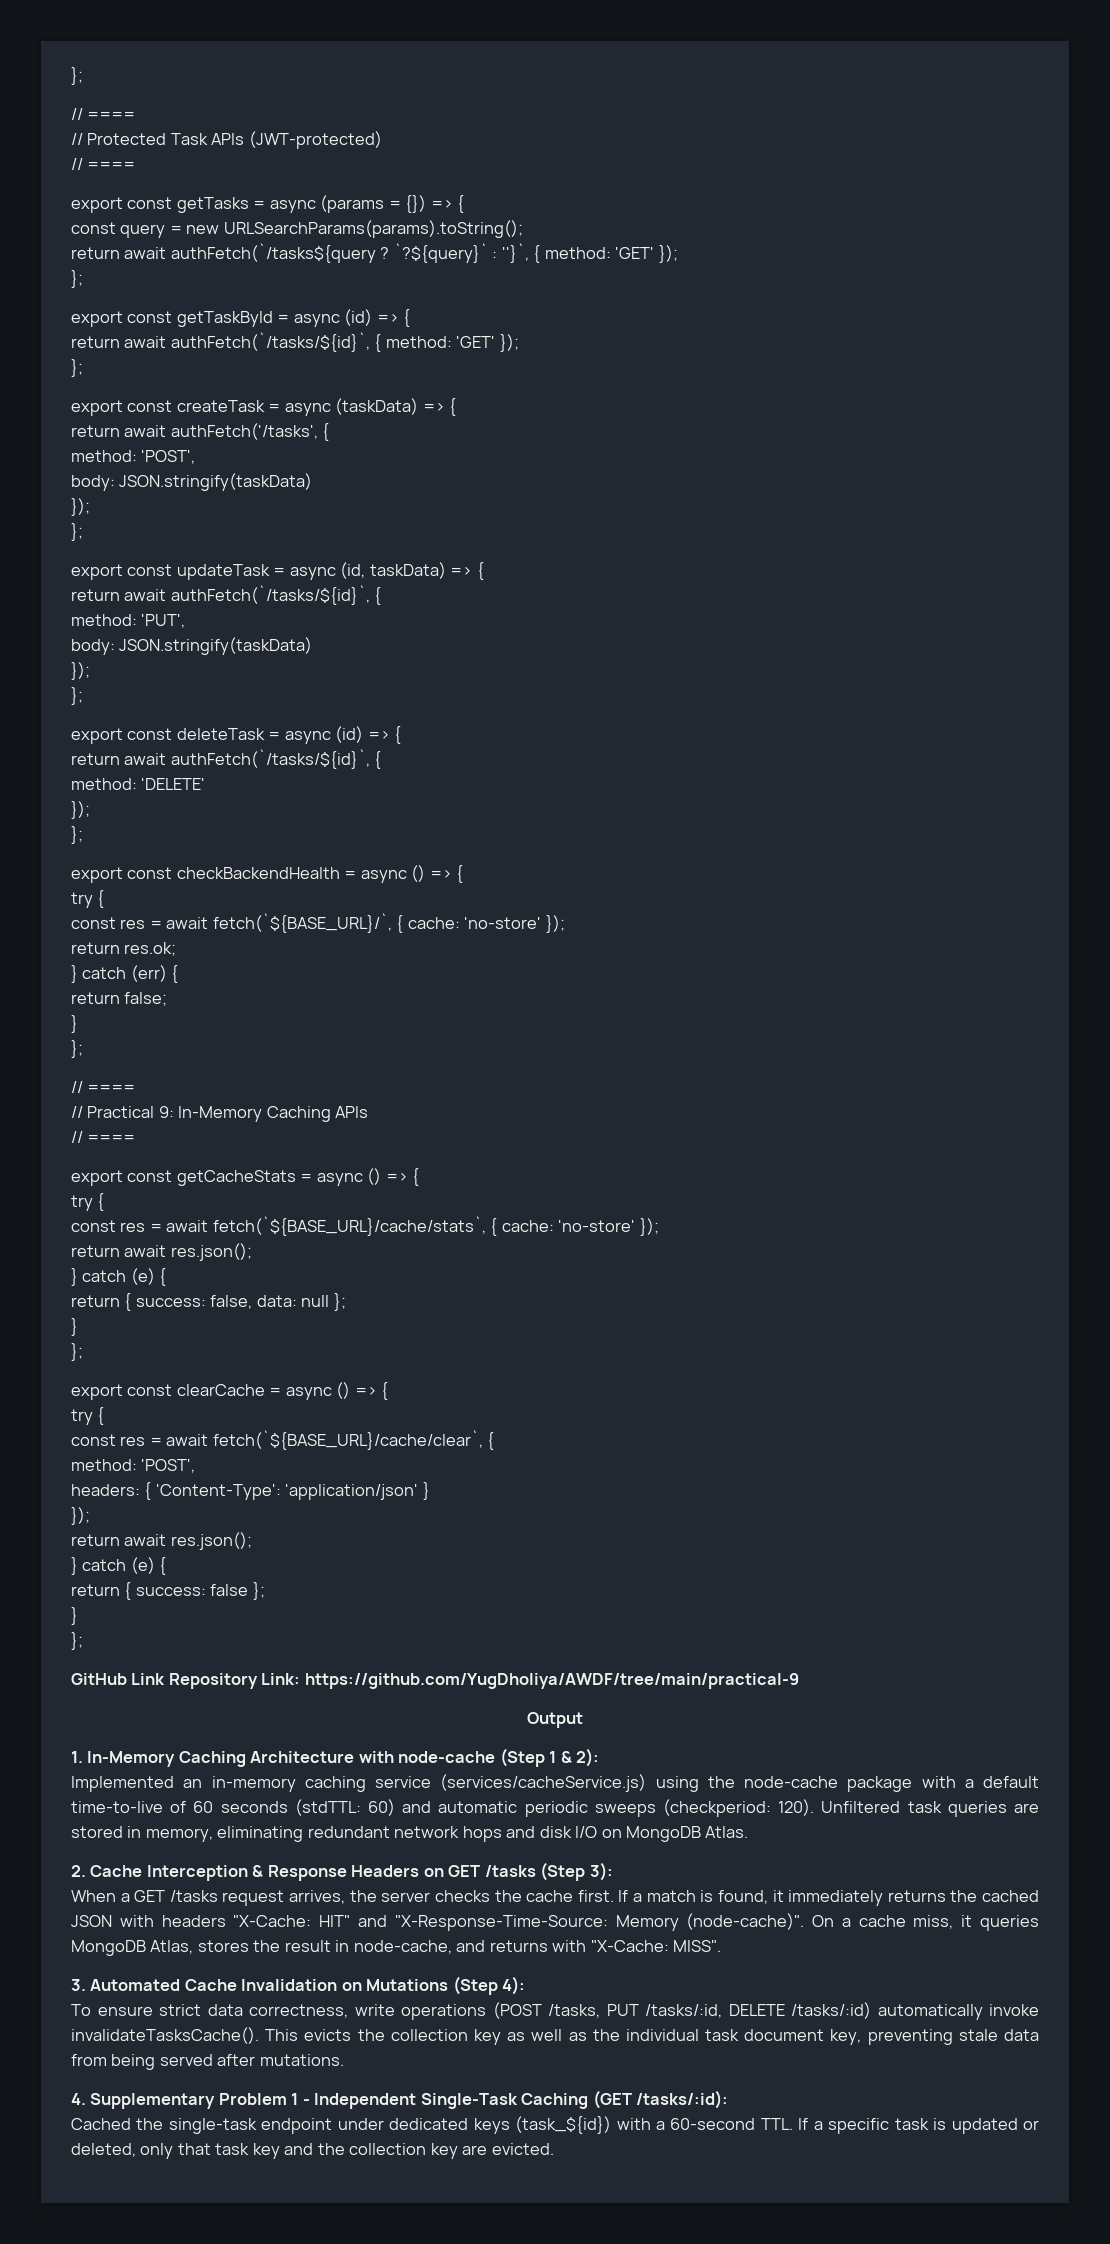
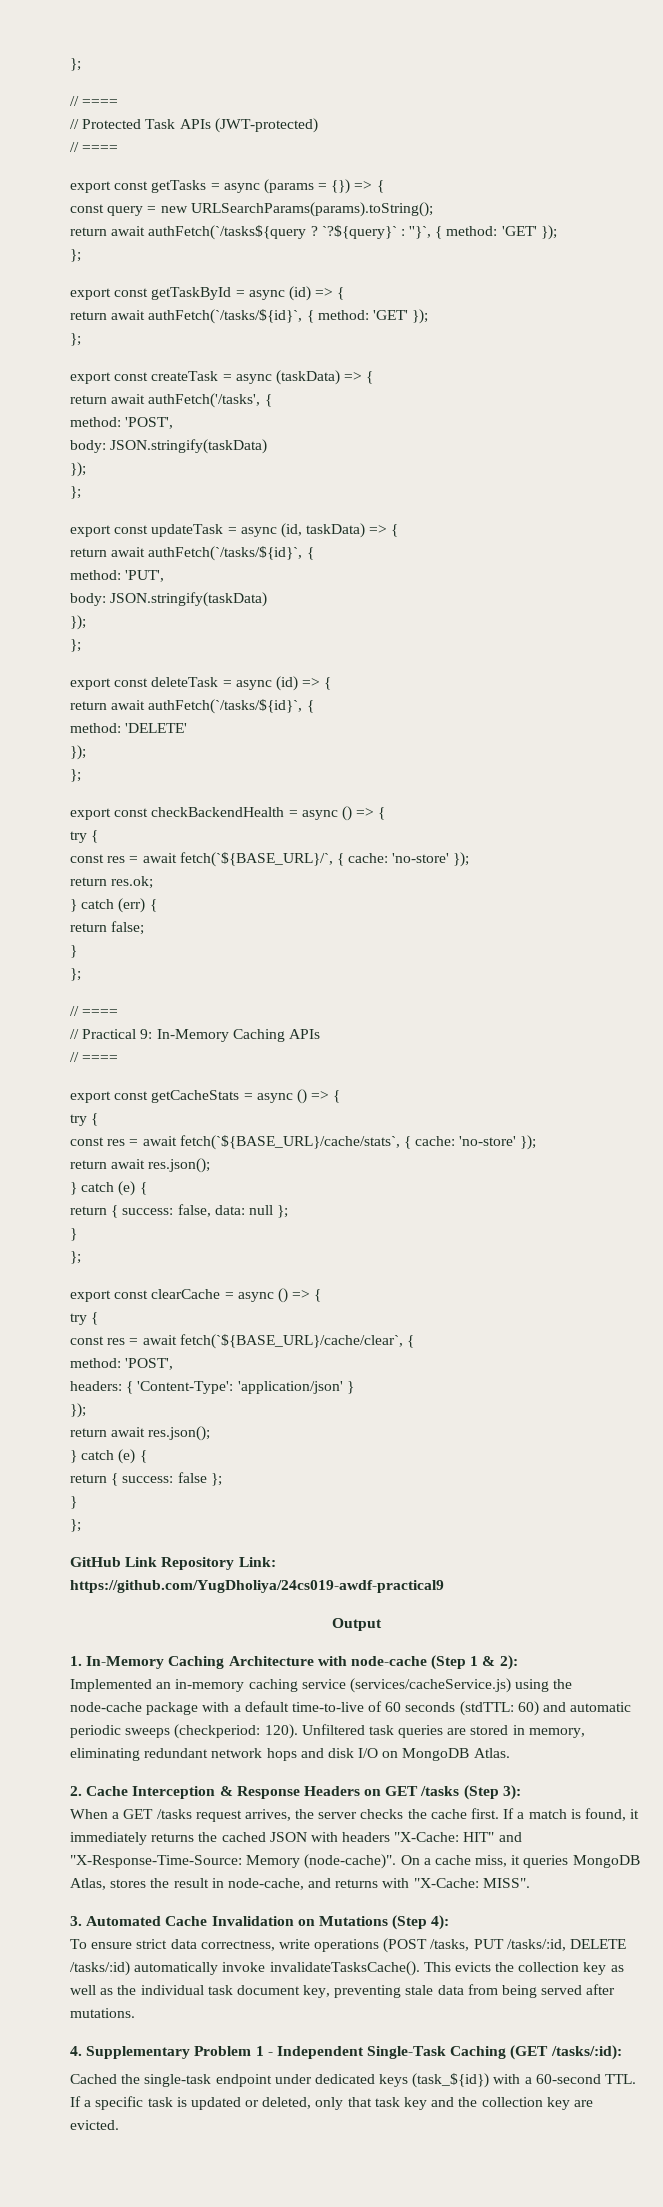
[304,1673,799,1689] https://github.com/YugDholiya/AWDF/tree/main/practical-9 -> [70,1580,444,1593] https://github.com/YugDholiya/24cs019-awdf-practical9

